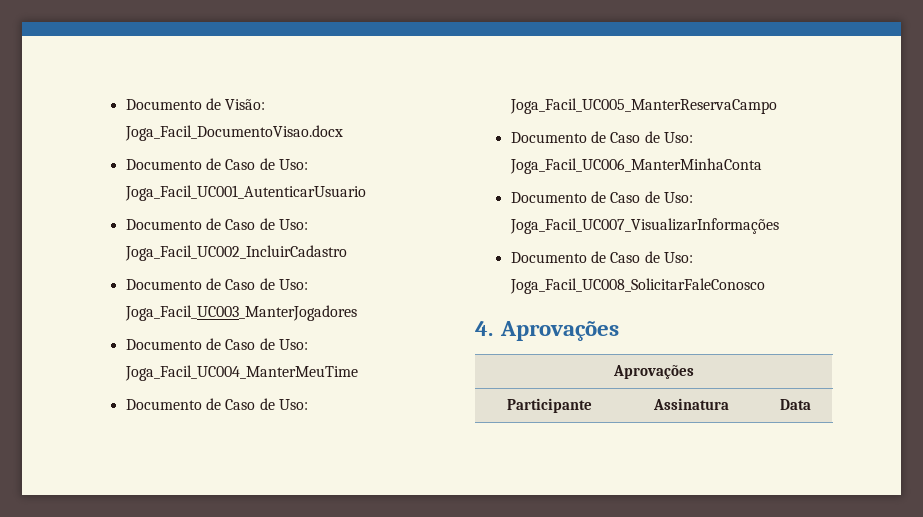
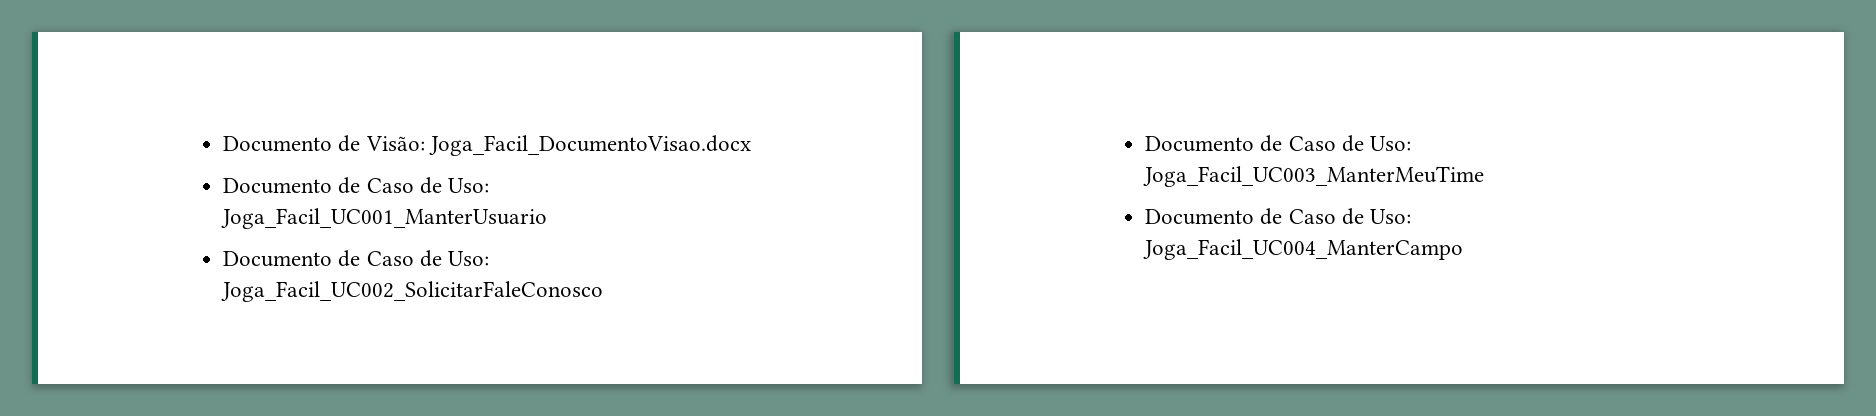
[124,185,366,201] [125,218,308,230] [124,245,347,261] [125,278,308,290] [124,305,357,321] [125,338,308,350] [124,365,358,381] [125,398,308,410] [509,98,777,114] [510,131,693,143] [509,158,762,174] [510,191,693,203] [509,218,779,234] [510,251,693,263] [509,278,765,294] [475,321,619,341] [613,365,694,379] [507,398,592,413] [652,398,729,410] [780,399,811,410] Joga_Facil_UC001_AutenticarUsuario // Documento de Caso de Uso: Joga_Facil_UC002_IncluirCadastro // Documento de Caso de Uso: Joga_Facil_UC003_ManterJogadores // Documento de Caso de Uso: Joga_Facil_UC004_ManterMeuTime // Documento de Caso de Uso: Joga_Facil_UC005_ManterReservaCampo // Documento de Caso de Uso: Joga_Facil_UC006_ManterMinhaConta // Documento de Caso de Uso: Joga_Facil_UC007_VisualizarInformações // Documento de Caso de Uso: Joga_Facil_UC008_SolicitarFaleConosco // 4. Aprovações // Aprovações // Participante | Assinatura | Data -> [221,208,548,229] [223,250,490,267] [221,281,604,302] [1145,135,1412,152] [1143,166,1485,187] [1145,208,1412,225] [1143,239,1464,260] Joga_Facil_UC001_ManterUsuario // Documento de Caso de Uso: Joga_Facil_UC002_SolicitarFaleConosco // Documento de Caso de Uso: Joga_Facil_UC003_ManterMeuTime // Documento de Caso de Uso: Joga_Facil_UC004_ManterCampo

